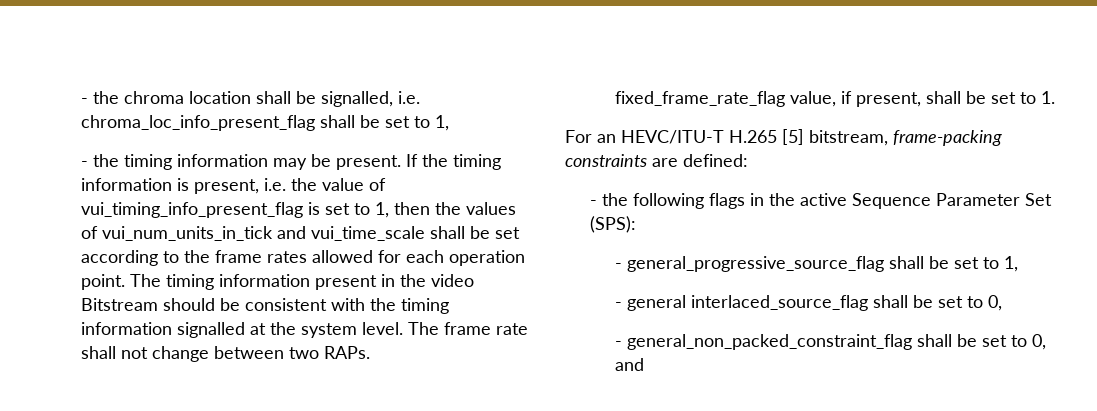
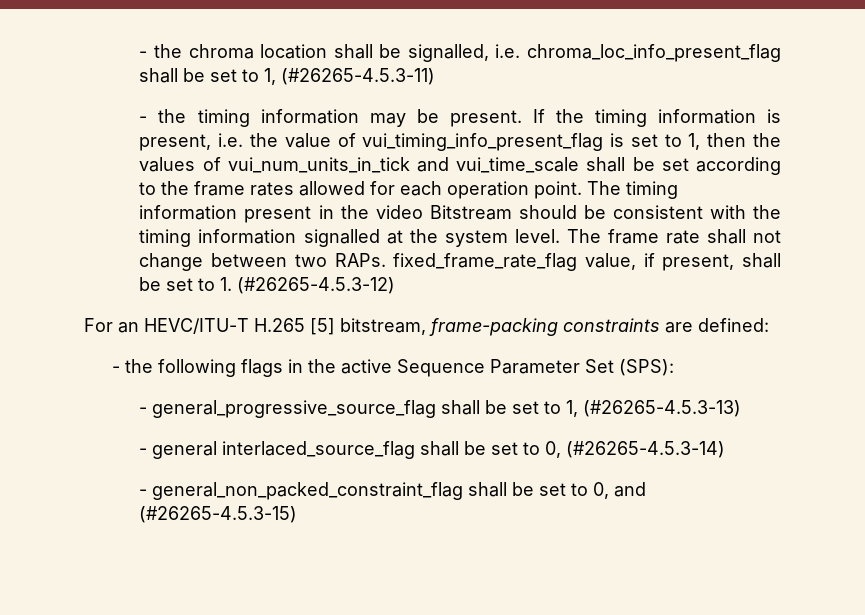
(450, 123) none -> [281,68,436,85] (#26265-4.5.3-11)
(1056, 97) none -> [237,277,396,294] (#26265-4.5.3-12)
(1019, 264) none -> [583,400,742,417] (#26265-4.5.3-13)
(1003, 303) none -> [566,441,726,458] (#26265-4.5.3-14)
(645, 364) none -> [139,506,298,523] (#26265-4.5.3-15)

